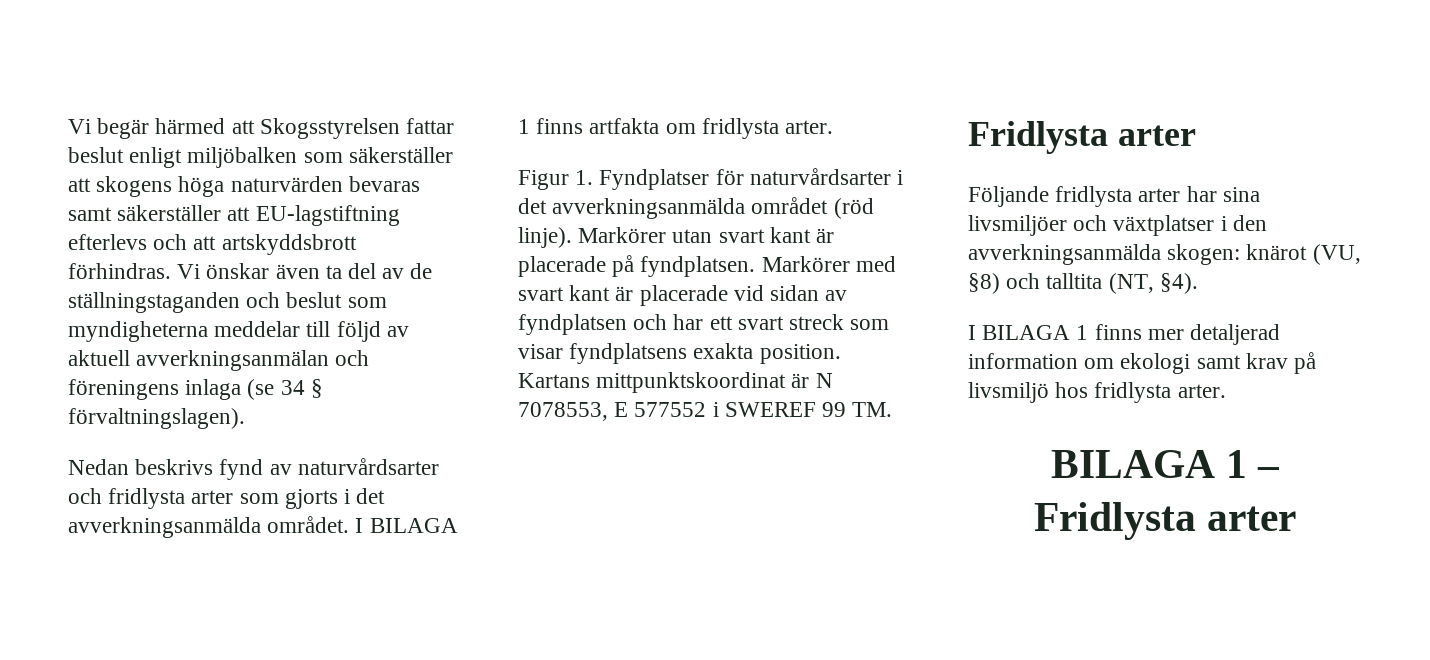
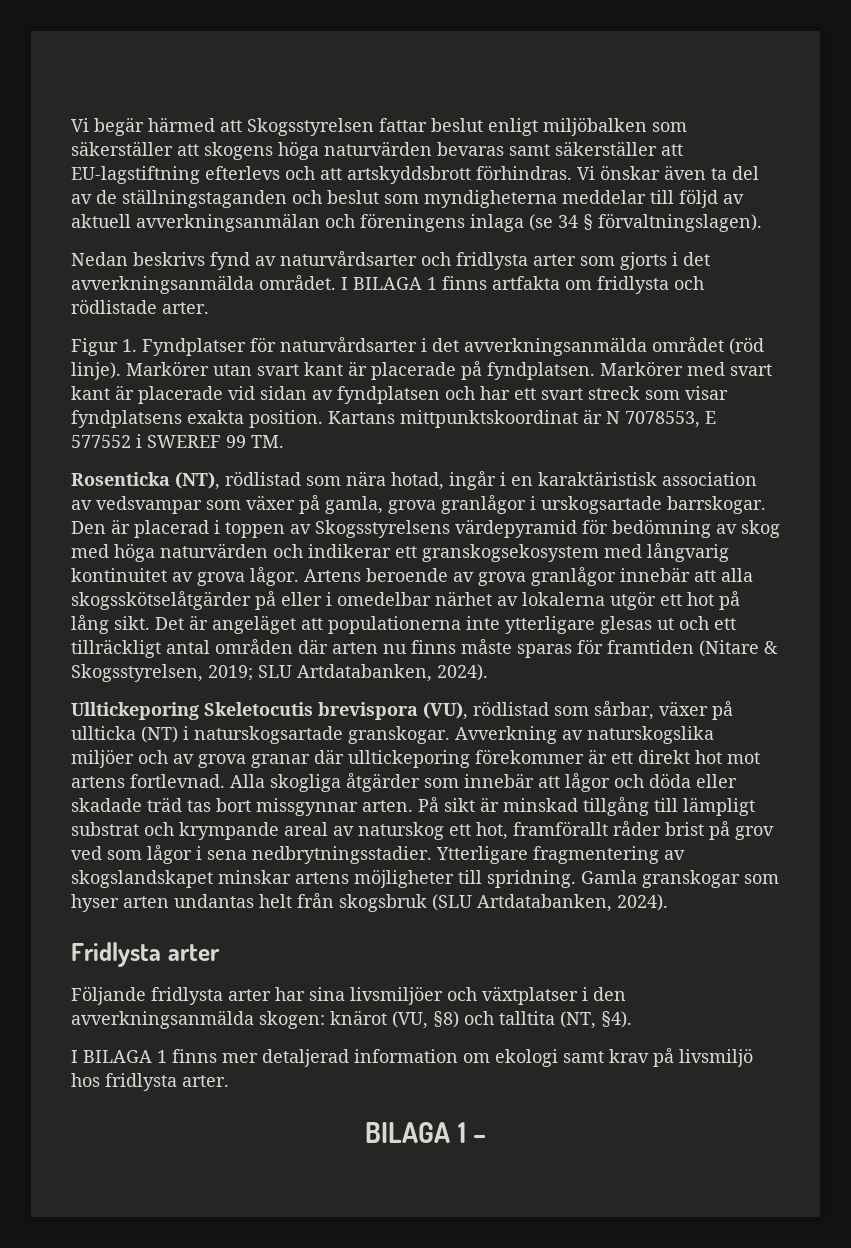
(779, 128) none -> [674,276,704,290] [71,299,157,314] och rödlistade
(893, 409) none -> [71,471,757,490] [71,495,766,514] [71,519,780,538] [71,543,729,562] [71,567,753,586] [71,591,740,610] [71,615,736,634] [71,639,778,658] [71,664,488,682] [71,701,733,720] [71,726,714,744] [71,749,760,768] [71,773,737,792] [71,797,755,816] [71,821,774,840] [71,845,685,864] [71,869,779,888] [71,893,668,912] // Rosenticka (NT), rödlistad som nära hotad, ingår i en karaktäristisk association av vedsvampar som växer på gamla, grova granlågor i urskogsartade barrskogar. Den är placerad i toppen av Skogsstyrelsens värdepyramid för bedömning av skog med höga naturvärden och indikerar ett granskogsekosystem med långvarig kontinuitet av grova lågor. Artens beroende av grova granlågor innebär att alla skogsskötselåtgärder på eller i omedelbar närhet av lokalerna utgör ett hot på lång sikt. Det är angeläget att populationerna inte ytterligare glesas ut och ett tillräckligt antal områden där arten nu finns måste sparas för framtiden (Nitare & Skogsstyrelsen, 2019; SLU Artdatabanken, 2024). // Ulltickeporing Skeletocutis brevispora (VU), rödlistad som sårbar, växer på ullticka (NT) i naturskogsartade granskogar. Avverkning av naturskogslika miljöer och av grova granar där ulltickeporing förekommer är ett direkt hot mot artens fortlevnad. Alla skogliga åtgärder som innebär att lågor och döda eller skadade träd tas bort missgynnar arten. På sikt är minskad tillgång till lämpligt substrat och krympande areal av naturskog ett hot, framförallt råder brist på grov ved som lågor i sena nedbrytningsstadier. Ytterligare fragmentering av skogslandskapet minskar artens möjligheter till spridning. Gamla granskogar som hyser arten undantas helt från skogsbruk (SLU Artdatabanken, 2024).
[1033,502,1297,540] Fridlysta arter -> (487, 1139) none

